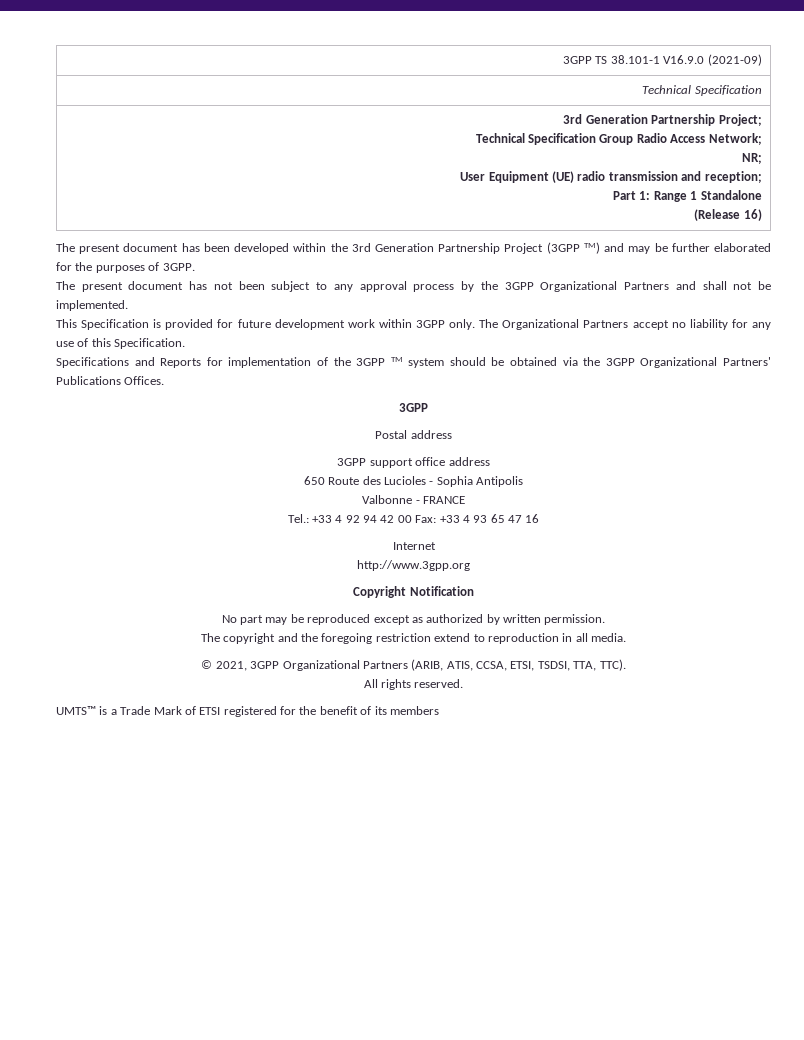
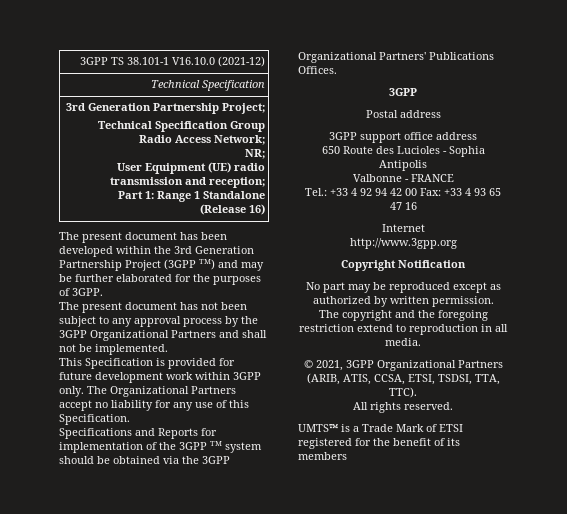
[663,54,762,66] V16.9.0 (2021-09) -> [171,56,265,67] V16.10.0 (2021-12)

